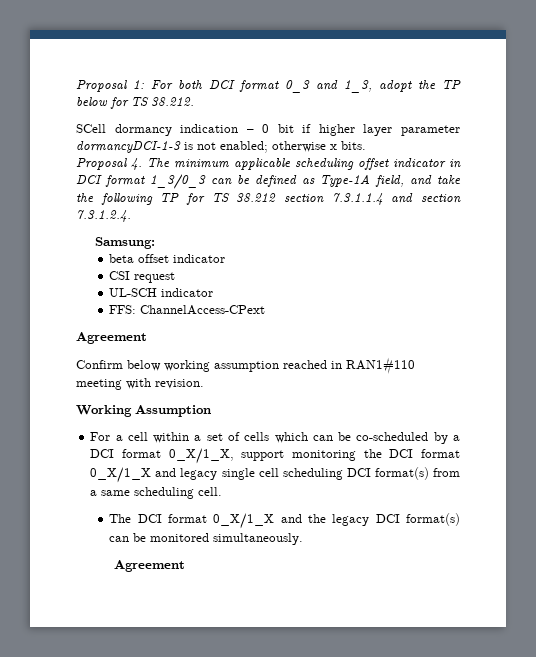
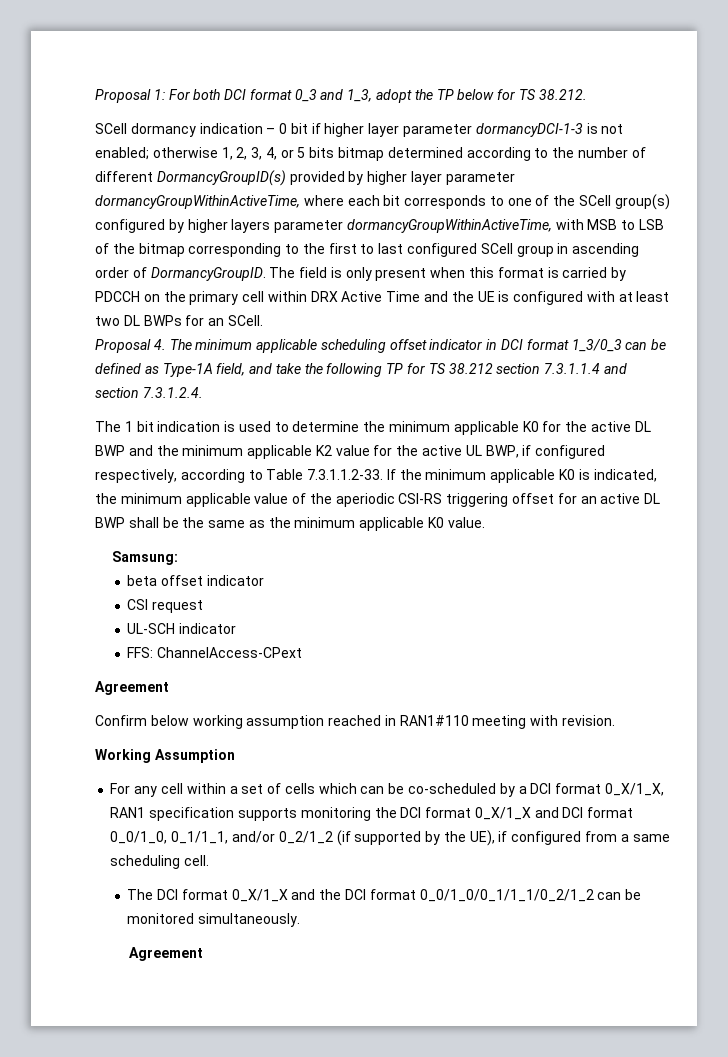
[330,141,366,150] x bits. -> [221,147,646,161] [95,170,515,186] [95,194,670,210] [95,219,665,233] [95,243,640,257] [95,267,627,281] [95,291,670,305] [95,315,263,326] 1, 2, 3, 4, or 5 bits bitmap determined according to the number of different DormancyGroupID(s) provided by higher layer parameter dormancyGroupWithinActiveTime, where each bit corresponds to one of the SCell group(s) configured by higher layers parameter dormancyGroupWithinActiveTime, with MSB to LSB of the bitmap corresponding to the first to last configured SCell group in ascending order of DormancyGroupID. The field is only present when this format is carried by PDCCH on the primary cell within DRX Active Time and the UE is configured with at least two DL BWPs for an SCell.
(131, 216) none -> [95,421,651,435] [95,445,606,459] [95,469,657,483] [95,493,661,507] [95,517,485,531] // The 1 bit indication is used to determine the minimum applicable K0 for the active DL BWP and the minimum applicable K2 value for the active UL BWP, if configured respectively, according to Table 7.3.1.1.2-33. If the minimum applicable K0 is indicated, the minimum applicable value of the aperiodic CSI-RS triggering offset for an active DL BWP shall be the same as the minimum applicable K0 value.
[115,435,123,441] a -> [134,786,158,797] any
[241,450,285,461] support -> [110,807,297,821] RAN1 specification supports
[180,467,429,480] legacy single cell scheduling DCI format(s) -> [562,807,634,818] [110,830,582,846] DCI format 0_0/1_0, 0_1/1_1, and/or 0_2/1_2 (if supported by the UE), if configured
[332,513,461,526] legacy DCI format(s) -> [345,889,594,902] DCI format 0_0/1_0/0_1/1_1/0_2/1_2

